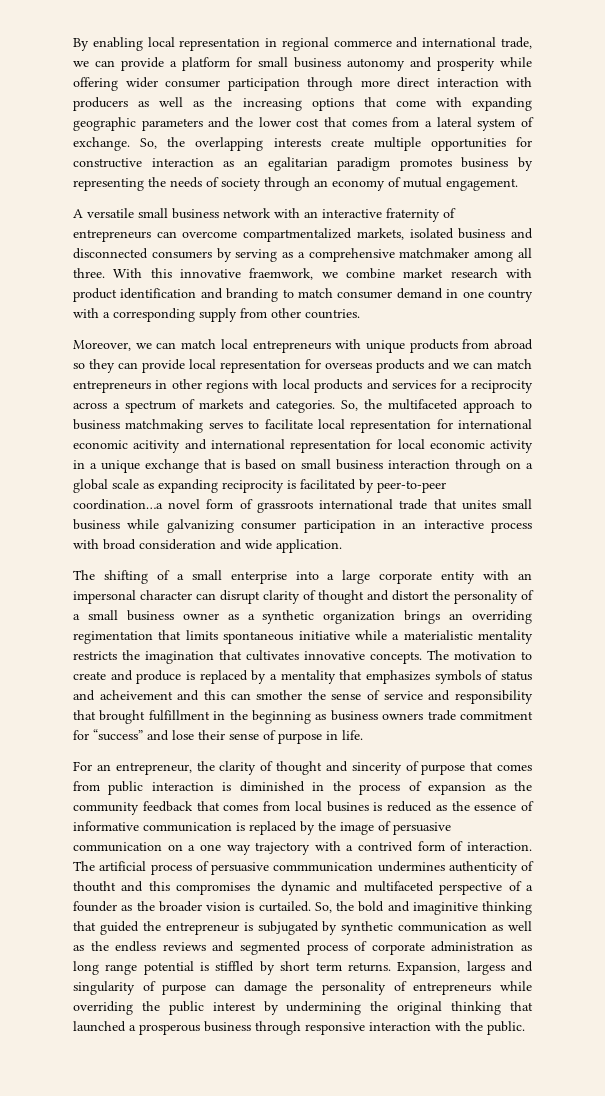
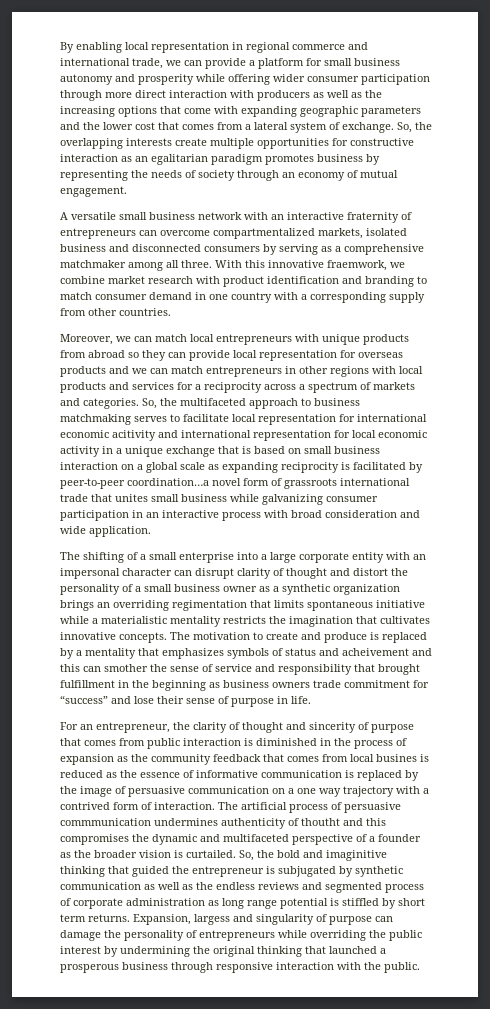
[455,459,501,473] through -> (118, 466) none

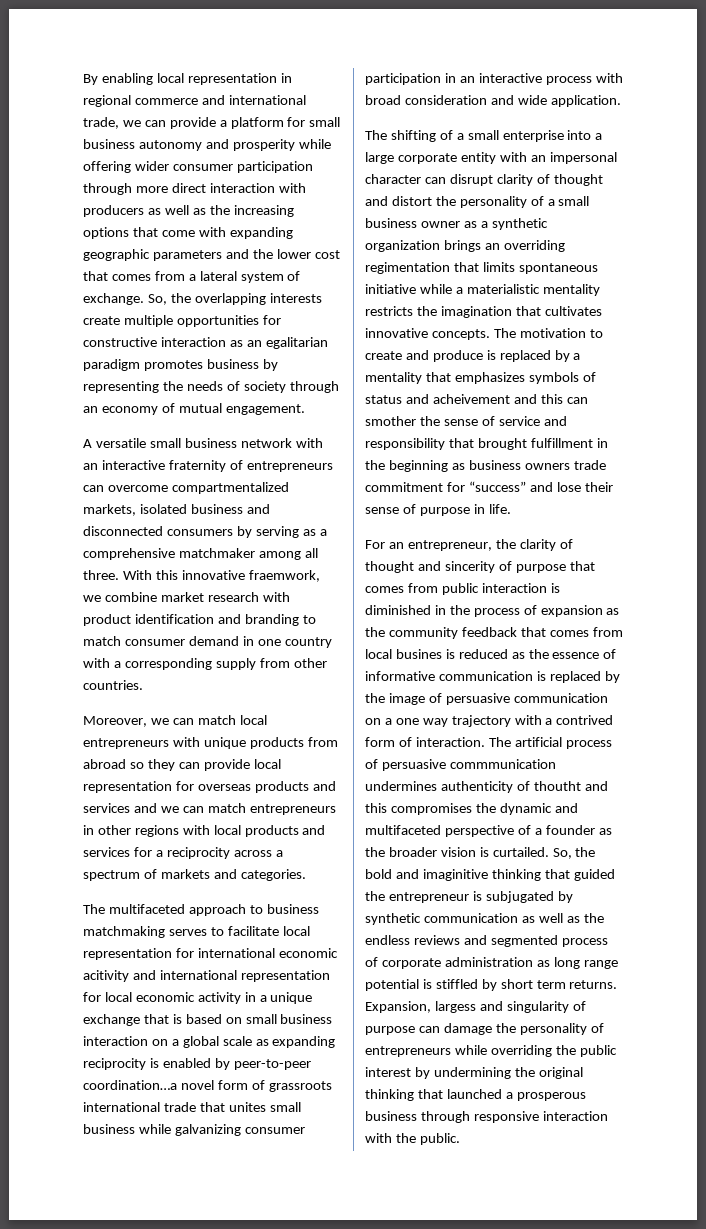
(129, 370) none -> [83,803,157,813] services and
[142,398,177,409] So, the -> [83,904,105,914] // The
[353,462,406,470] facilitated -> [162,1058,211,1068] enabled

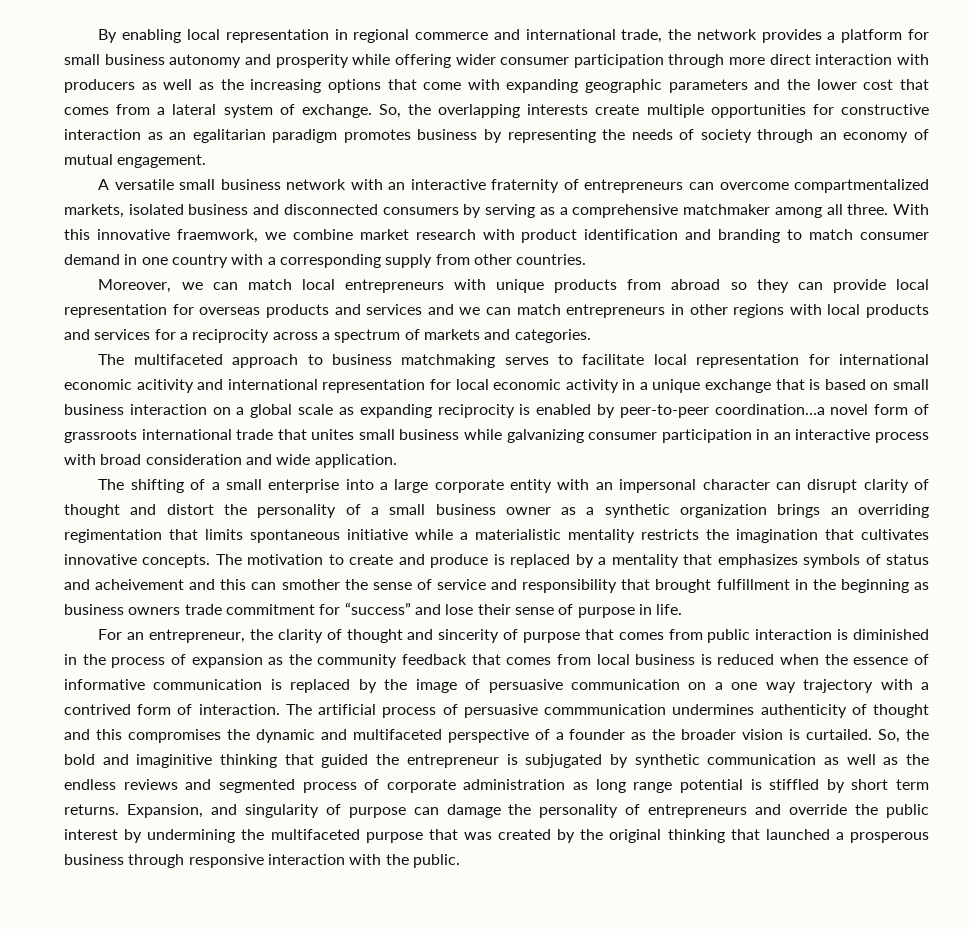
[122,117,216,129] we can provide -> [668,29,822,43] the network provides
[395,649,442,659] busines -> [635,654,696,665] business
[511,652,525,659] as -> [780,654,820,665] when
[533,781,581,791] thoutht -> [873,704,930,718] thought
[434,1001,476,1013] largess -> (203, 811) none
[454,1045,552,1057] while overriding -> [755,804,848,815] and override
(535, 1072) none -> [270,829,604,843] multifaceted purpose that was created by the

